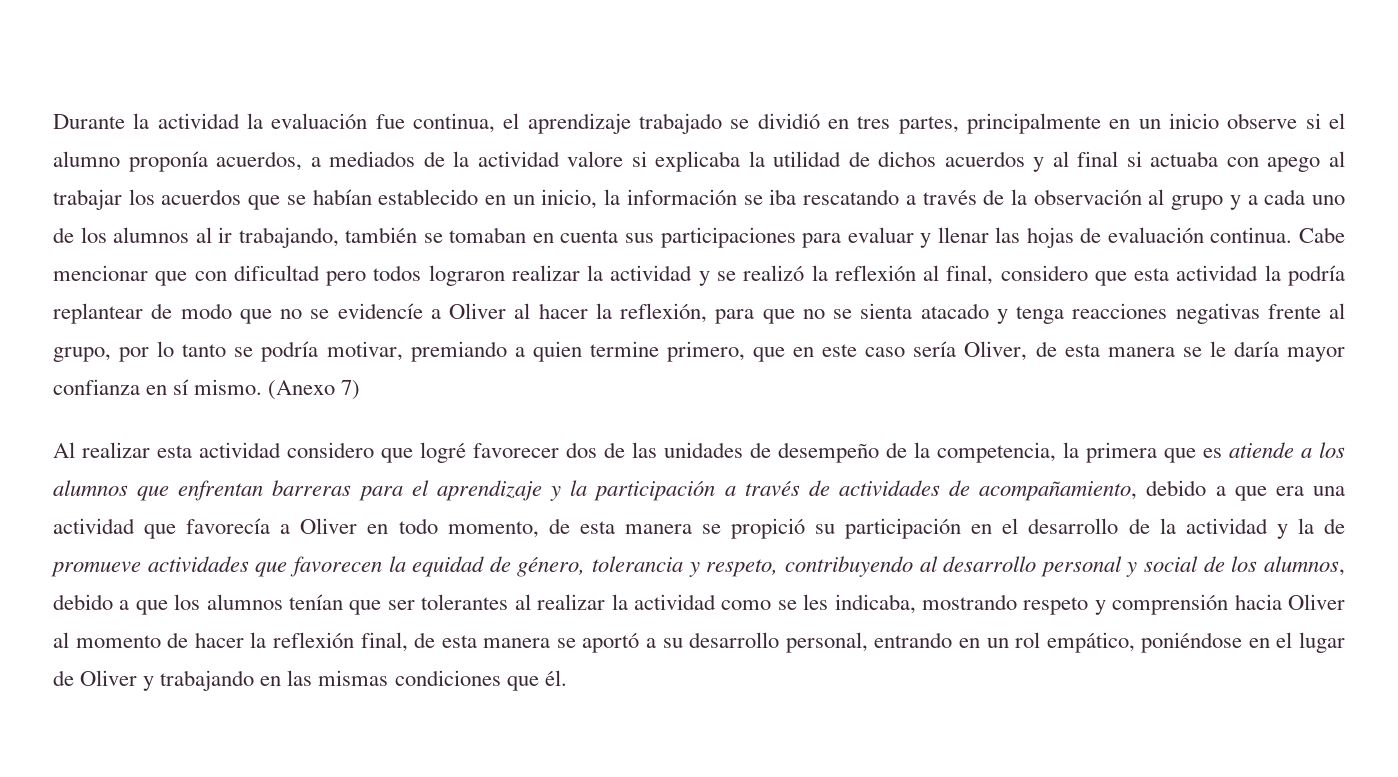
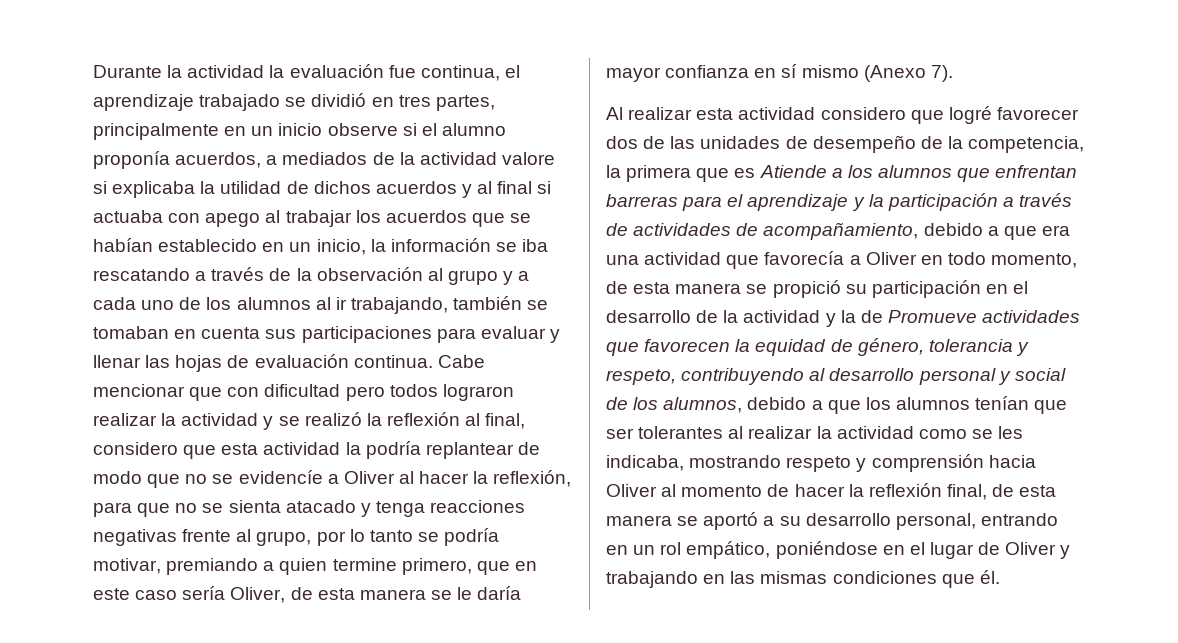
[194,379,361,400] mismo. (Anexo 7) -> [801,65,953,82] mismo (Anexo 7).
[1229,442,1294,458] atiende -> [759,165,827,178] Atiende
[51,561,141,577] promueve -> [887,310,977,323] Promueve

